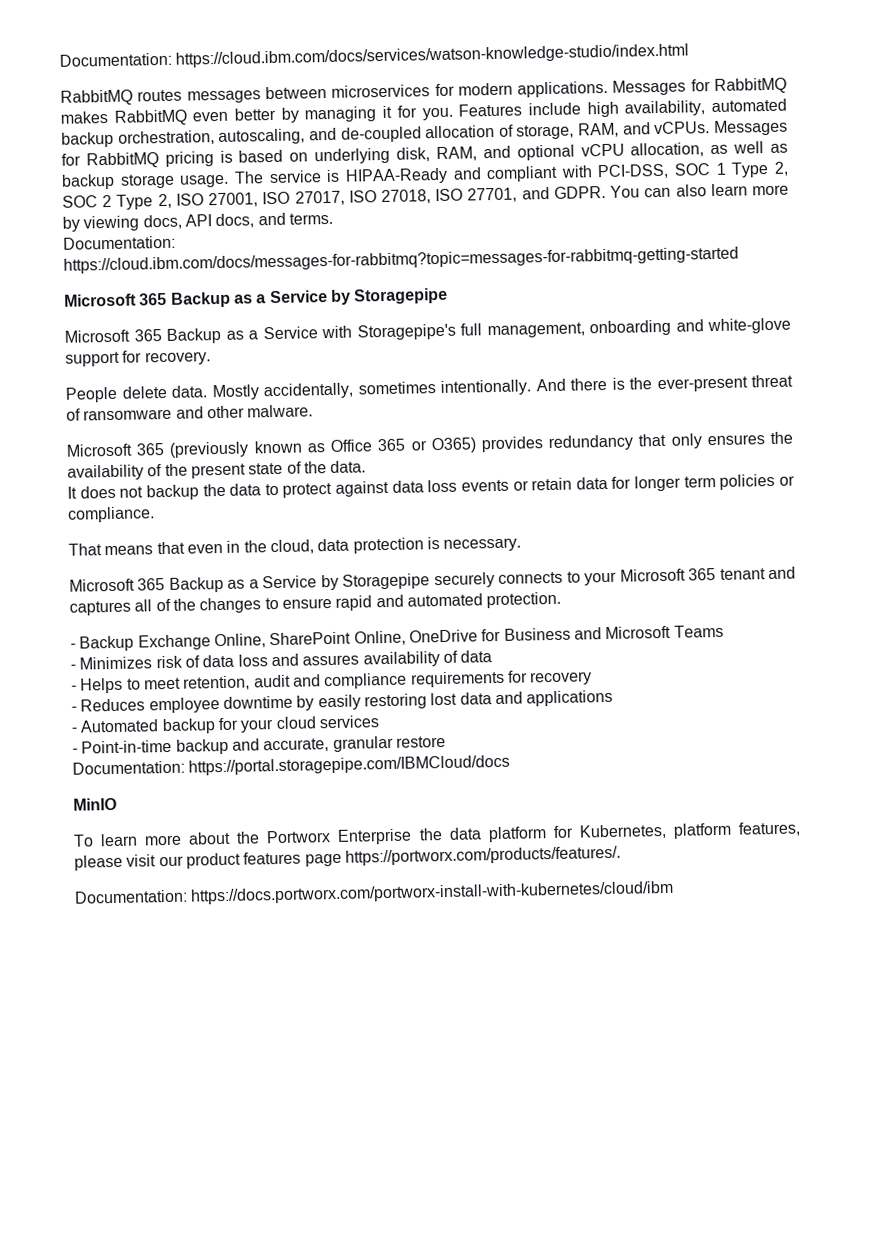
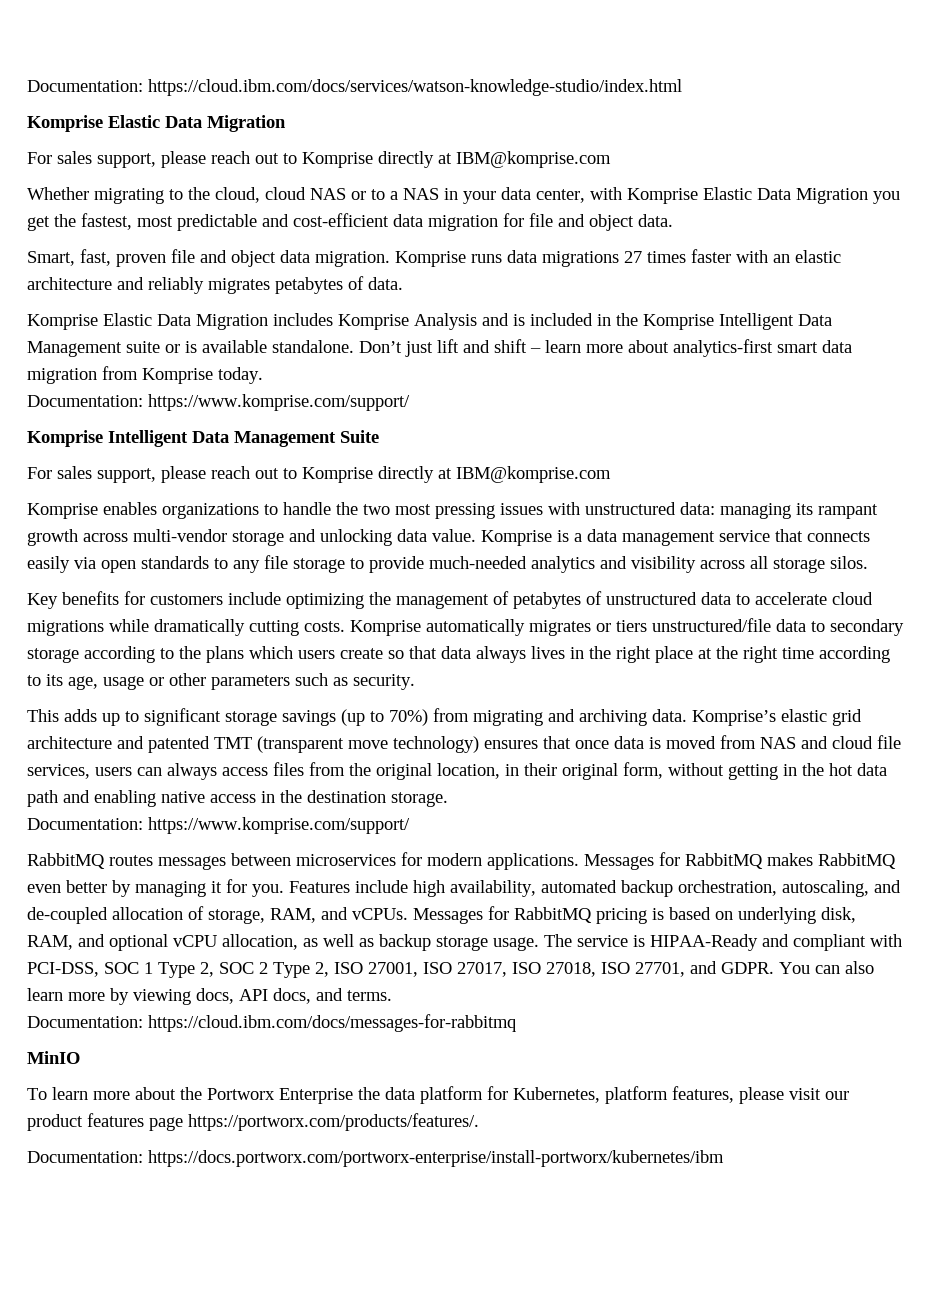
(690, 55) none -> [27,115,286,132] [27,151,611,168] [27,187,900,204] [27,213,673,231] [27,249,841,267] [27,276,403,294] [27,313,832,330] [27,339,852,357] [27,366,263,384] [27,394,410,411] [27,430,379,447] [27,466,611,483] [27,502,878,519] [27,529,870,546] [27,555,868,573] [27,591,873,609] [27,618,904,636] [27,646,890,663] [27,673,415,690] [27,708,862,726] [27,735,901,753] [27,762,887,780] [27,790,448,807] [27,817,410,834] // Komprise Elastic Data Migration // For sales support, please reach out to Komprise directly at IBM@komprise.com // Whether migrating to the cloud, cloud NAS or to a NAS in your data center, with Komprise Elastic Data Migration you get the fastest, most predictable and cost-efficient data migration for file and object data. // Smart, fast, proven file and object data migration. Komprise runs data migrations 27 times faster with an elastic architecture and reliably migrates petabytes of data. // Komprise Elastic Data Migration includes Komprise Analysis and is included in the Komprise Intelligent Data Management suite or is available standalone. Don’t just lift and shift – learn more about analytics-first smart data migration from Komprise today. // Documentation: https://www.komprise.com/support/ // Komprise Intelligent Data Management Suite // For sales support, please reach out to Komprise directly at IBM@komprise.com // Komprise enables organizations to handle the two most pressing issues with unstructured data: managing its rampant growth across multi-vendor storage and unlocking data value. Komprise is a data management service that connects easily via open standards to any file storage to provide much-needed analytics and visibility across all storage silos. // Key benefits for customers include optimizing the management of petabytes of unstructured data to accelerate cloud migrations while dramatically cutting costs. Komprise automatically migrates or tiers unstructured/file data to secondary storage according to the plans which users create so that data always lives in the right place at the right time according to its age, usage or other parameters such as security. // This adds up to significant storage savings (up to 70%) from migrating and archiving data. Komprise’s elastic grid architecture and patented TMT (transparent move technology) ensures that once data is moved from NAS and cloud file services, users can always access files from the original location, in their original form, without getting in the hot data path and enabling native access in the destination storage. // Documentation: https://www.komprise.com/support/
[63,246,739,274] [64,287,449,308] [64,317,791,344] [65,350,211,367] [65,374,793,403] [66,404,314,421] [66,431,793,458] [67,460,367,481] [67,473,796,501] [67,506,155,523] [68,537,522,556] [69,566,797,593] [69,591,562,616] [70,624,724,652] [70,650,493,670] [71,670,593,694] [71,689,614,714] [71,715,379,735] [72,735,446,755] [72,754,511,776] https://cloud.ibm.com/docs/messages-for-rabbitmq?topic=messages-for-rabbitmq-getting-started // Microsoft 365 Backup as a Service by Storagepipe // Microsoft 365 Backup as a Service with Storagepipe's full management, onboarding and white-glove support for recovery. // People delete data. Mostly accidentally, sometimes intentionally. And there is the ever-present threat of ransomware and other malware. // Microsoft 365 (previously known as Office 365 or O365) provides redundancy that only ensures the availability of the present state of the data. // It does not backup the data to protect against data loss events or retain data for longer term policies or compliance. // That means that even in the cloud, data protection is necessary. // Microsoft 365 Backup as a Service by Storagepipe securely connects to your Microsoft 365 tenant and captures all of the changes to ensure rapid and automated protection. // - Backup Exchange Online, SharePoint Online, OneDrive for Business and Microsoft Teams // - Minimizes risk of data loss and assures availability of data // - Helps to meet retention, audit and compliance requirements for recovery // - Reduces employee downtime by easily restoring lost data and applications // - Automated backup for your cloud services // - Point-in-time backup and accurate, granular restore // Documentation: https://portal.storagepipe.com/IBMCloud/docs -> [148,1014,516,1032] https://cloud.ibm.com/docs/messages-for-rabbitmq
[190,880,675,905] https://docs.portworx.com/portworx-install-with-kubernetes/cloud/ibm -> [148,1150,724,1167] https://docs.portworx.com/portworx-enterprise/install-portworx/kubernetes/ibm

